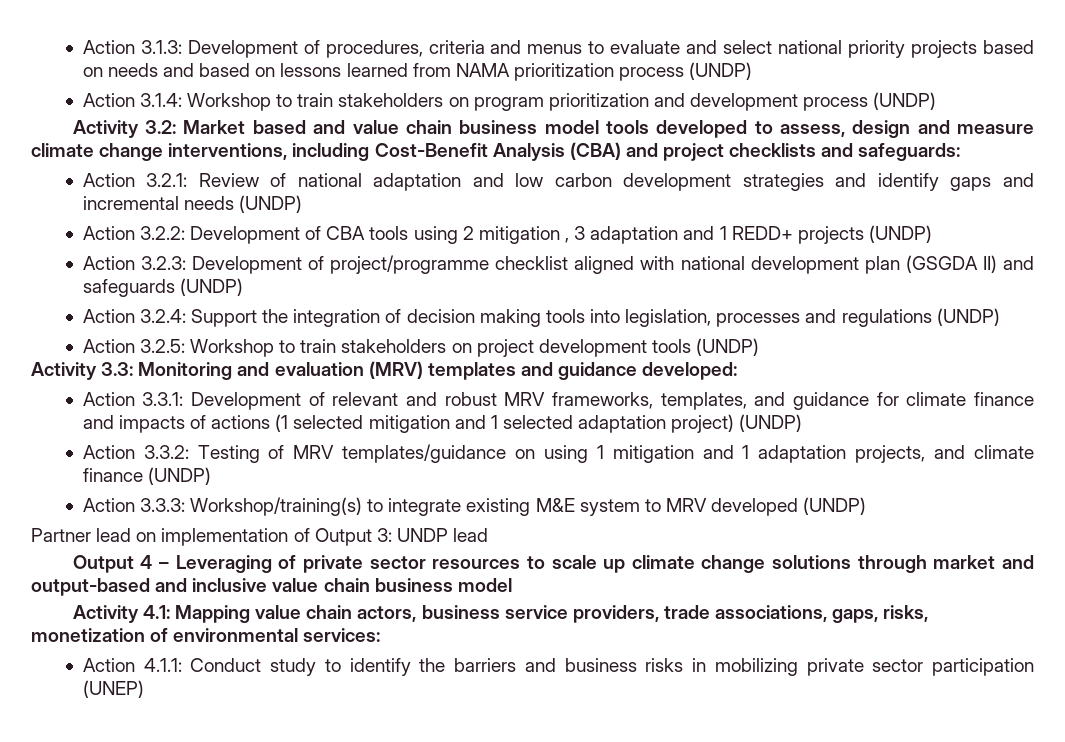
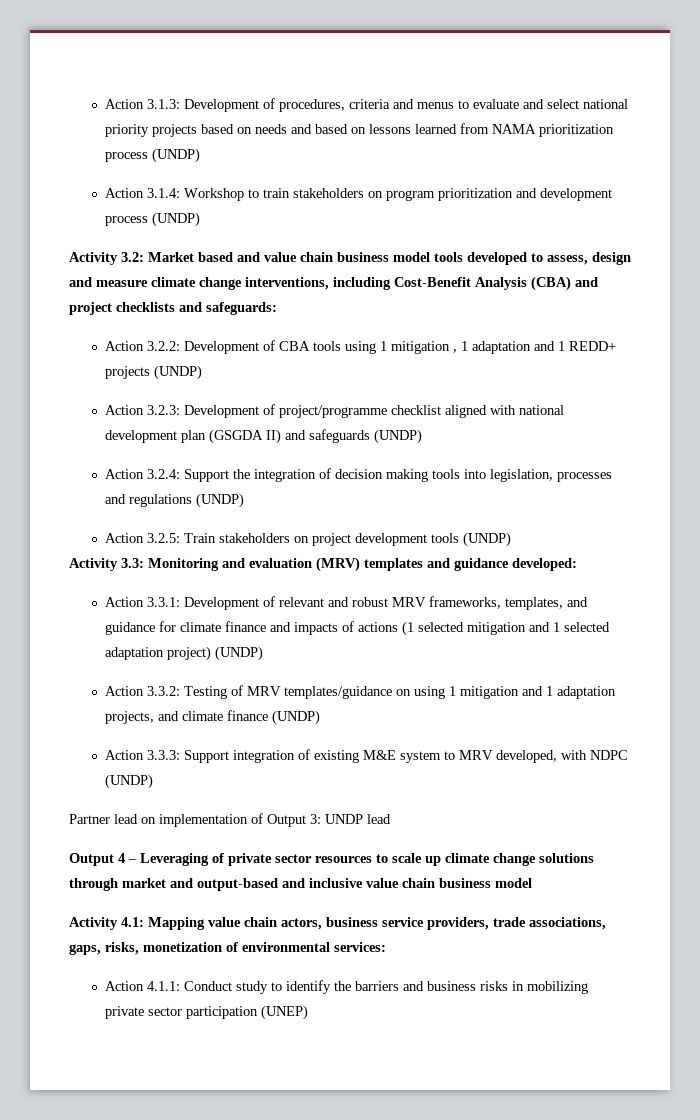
[82,173,1034,191] [82,195,303,213] // Action 3.2.1: Review of national adaptation and low carbon development strategies and identify gaps and incremental needs (UNDP) -> (277, 308) none
[462,226,474,240] 2 -> [380,341,388,351] 1
[574,226,586,240] 3 -> [461,341,469,351] 1
[190,339,337,357] Workshop to train -> [184,533,217,543] Train
[190,497,462,516] Workshop/training(s) to integrate -> [184,749,311,763] Support integration of
[711,498,799,516] developed -> [496,750,629,763] developed, with NDPC

